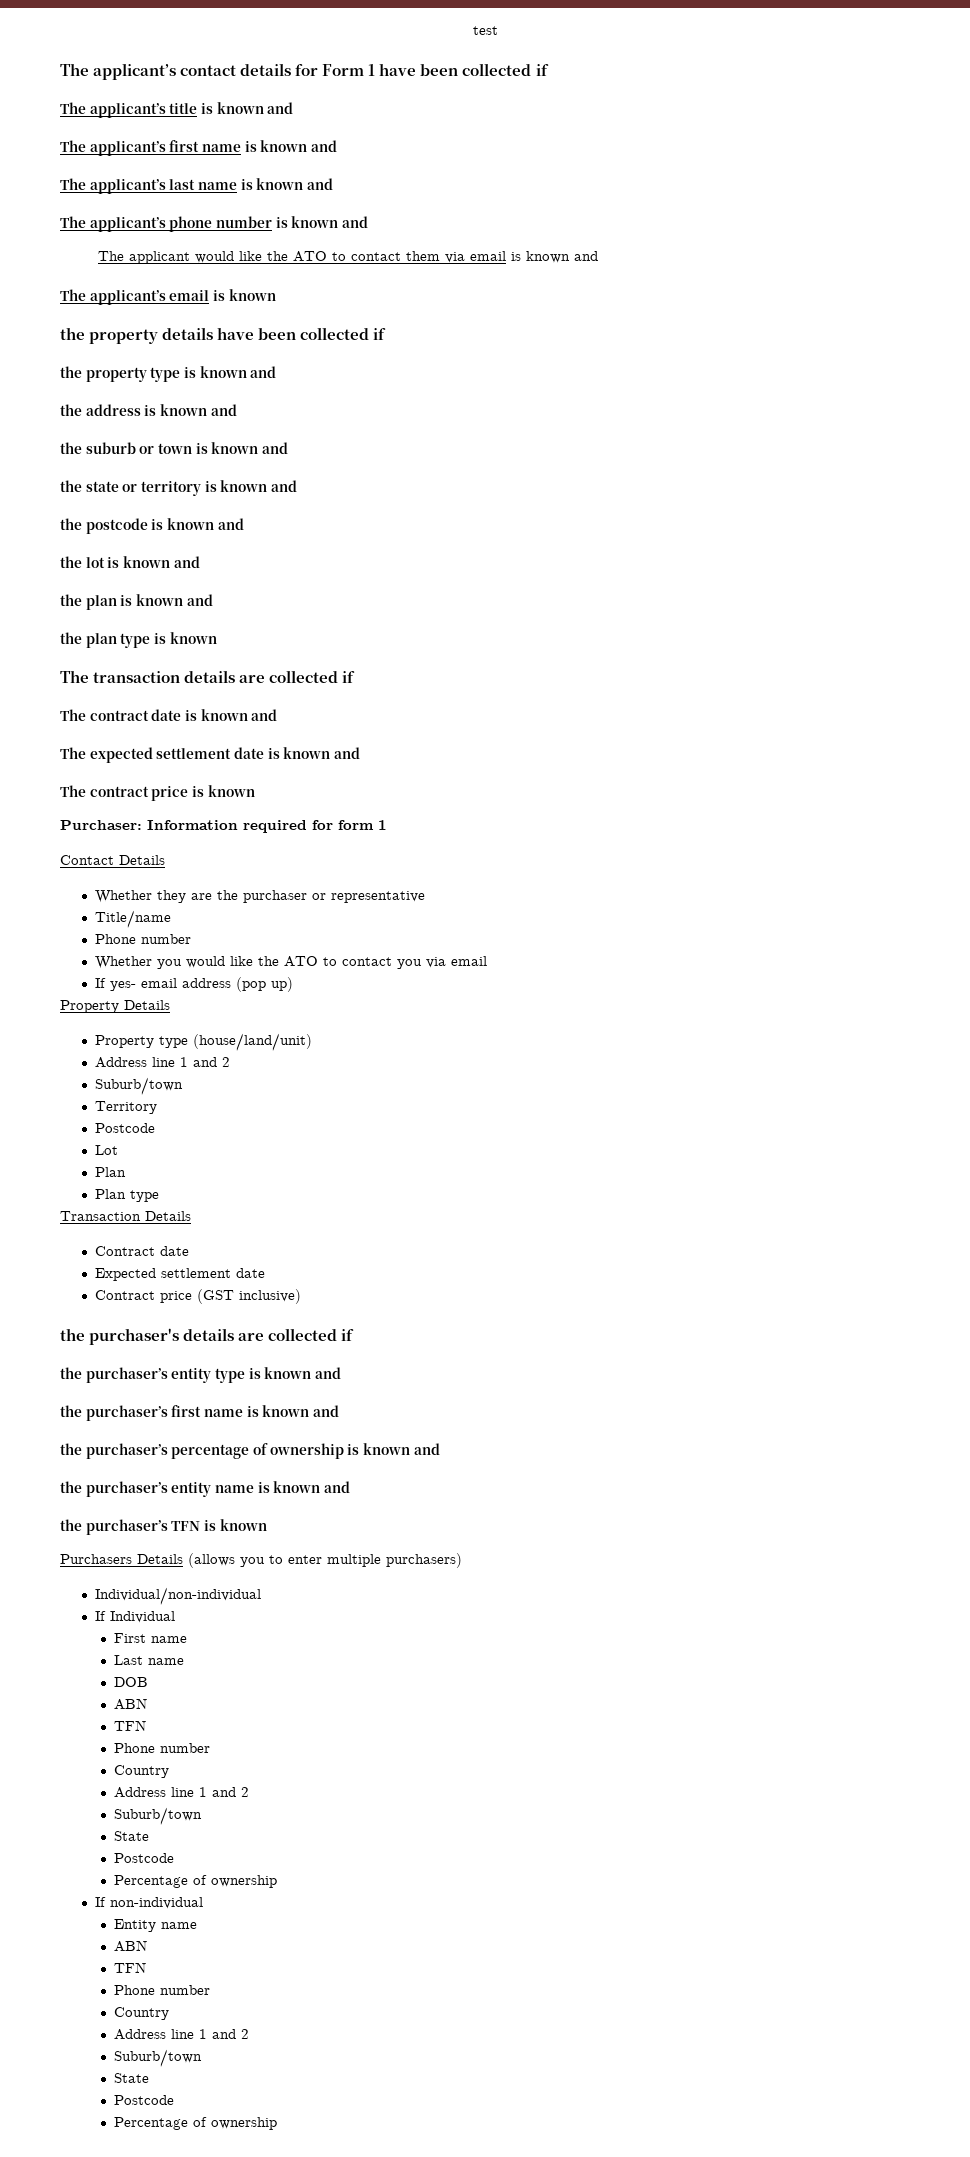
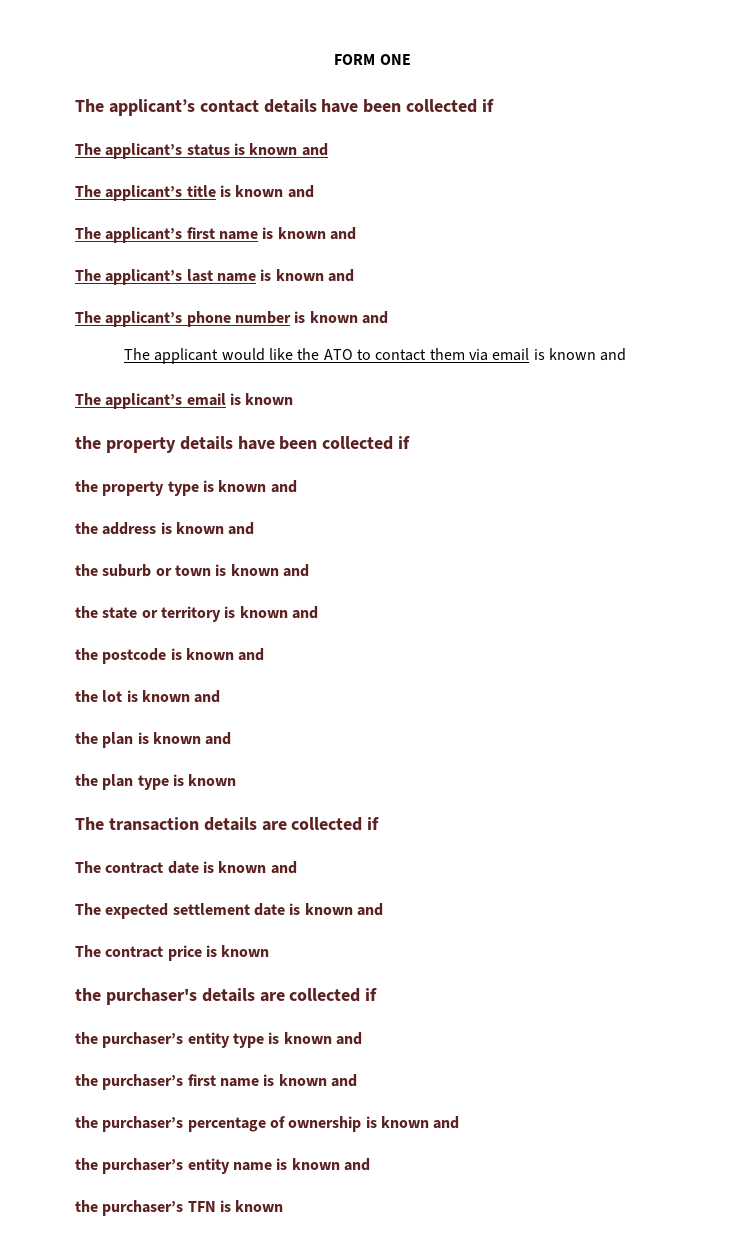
[472,26,498,35] test -> [334,54,411,65] FORM ONE
[295,63,549,76] for Form 1 have been collected if -> [321,99,495,113] [75,143,328,159] have been collected if // The applicant’s status is known and
[60,820,387,833] [60,855,165,865] [94,890,425,903] [94,910,171,928] [94,934,191,944] [94,956,487,969] [94,977,293,992] [60,1000,170,1013] [94,1033,312,1051] [94,1057,230,1068] [94,1077,183,1095] [94,1101,157,1114] [94,1123,155,1133] [94,1145,118,1155] [94,1167,126,1177] [94,1189,159,1202] [60,1211,191,1221] [94,1246,189,1256] [94,1268,265,1281] [94,1289,301,1304] // Purchaser: Information required for form 1 // Contact Details // Whether they are the purchaser or representative // Title/name // Phone number // Whether you would like the ATO to contact you via email // If yes- email address (pop up) // Property Details // Property type (house/land/unit) // Address line 1 and 2 // Suburb/town // Territory // Postcode // Lot // Plan // Plan type // Transaction Details // Contract date // Expected settlement date // Contract price (GST inclusive) -> (270, 951) none
[60,1553,462,1568] [94,1587,261,1605] [94,1611,175,1623] [113,1633,187,1643] [113,1655,184,1665] [113,1677,148,1687] [113,1698,147,1710] [113,1720,146,1731] [113,1743,210,1753] [113,1765,169,1778] [113,1787,249,1798] [113,1807,202,1825] [113,1831,149,1841] [113,1853,174,1863] [113,1875,277,1888] [94,1897,203,1909] [113,1919,197,1932] [113,1940,147,1952] [113,1962,146,1973] [113,1985,210,1995] [113,2007,169,2020] [113,2029,249,2040] [113,2049,202,2067] [113,2073,149,2083] [113,2095,174,2105] [113,2117,277,2130] // Purchasers Details (allows you to enter multiple purchasers) // Individual/non-individual // If Individual // First name // Last name // DOB // ABN // TFN // Phone number // Country // Address line 1 and 2 // Suburb/town // State // Postcode // Percentage of ownership // If non-individual // Entity name // ABN // TFN // Phone number // Country // Address line 1 and 2 // Suburb/town // State // Postcode // Percentage of ownership -> (284, 1206) none

